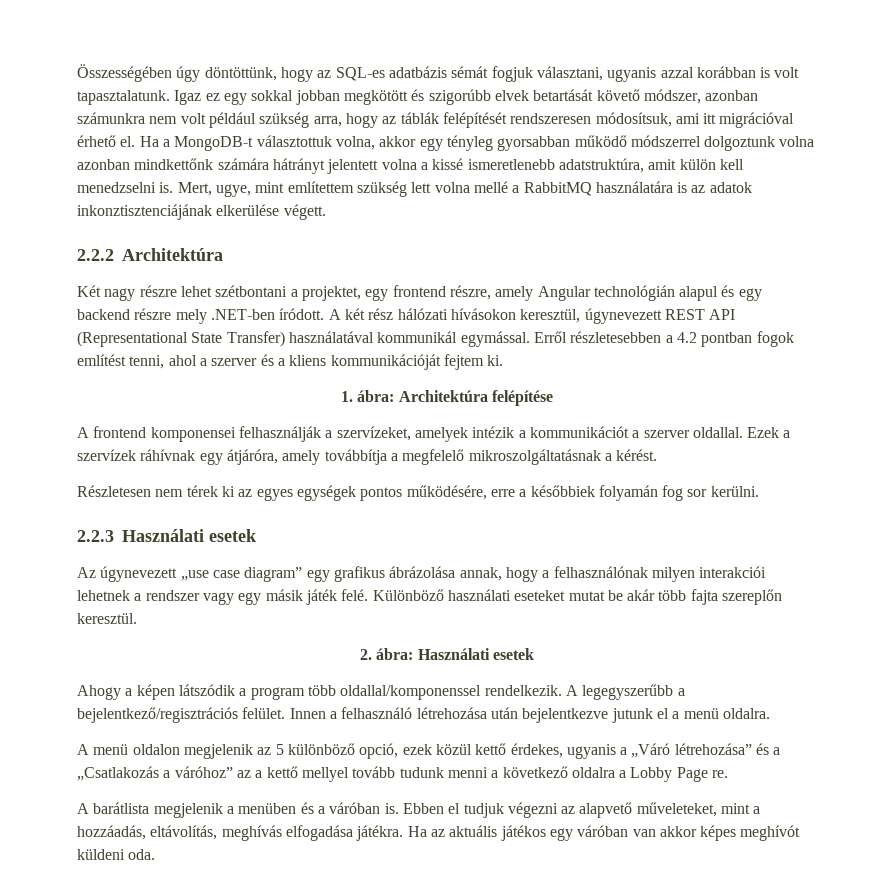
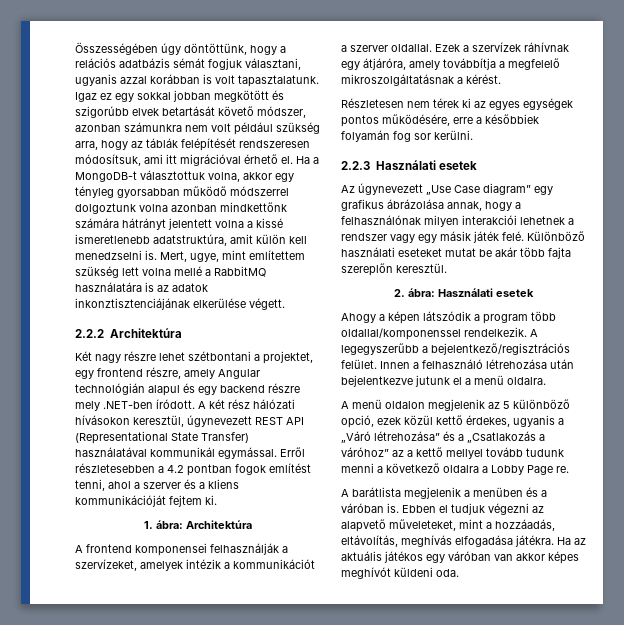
[317,67,385,81] az SQL-es -> [280,46,286,53] [75,58,116,68] a relációs
[491,390,553,406] felépítése -> (252, 524) none
[180,570,240,581] „use case -> [426,185,480,195] „Use Case

